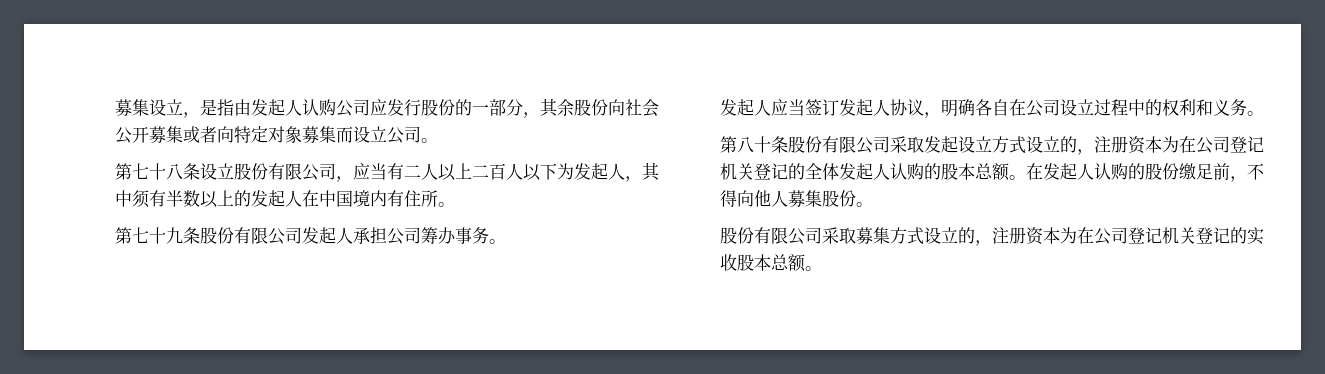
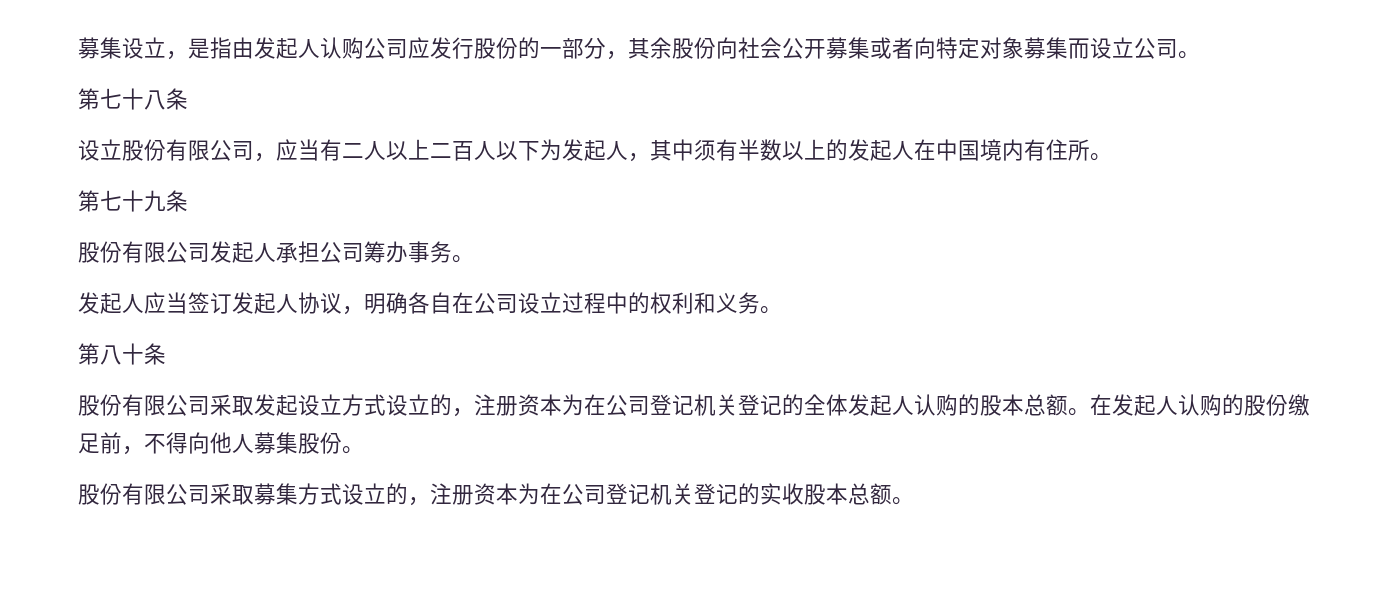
(200, 171) none -> (188, 99) //
(200, 235) none -> (188, 201) //
(788, 144) none -> (166, 354) //

